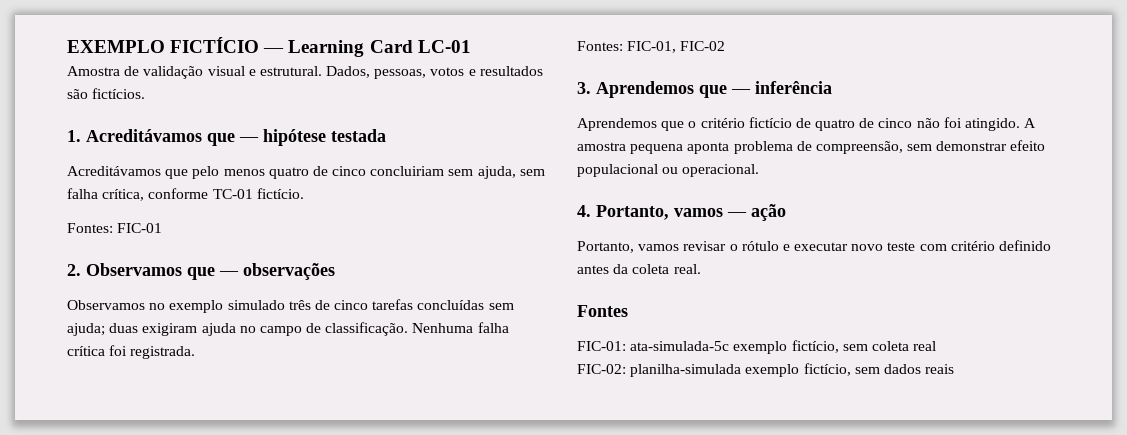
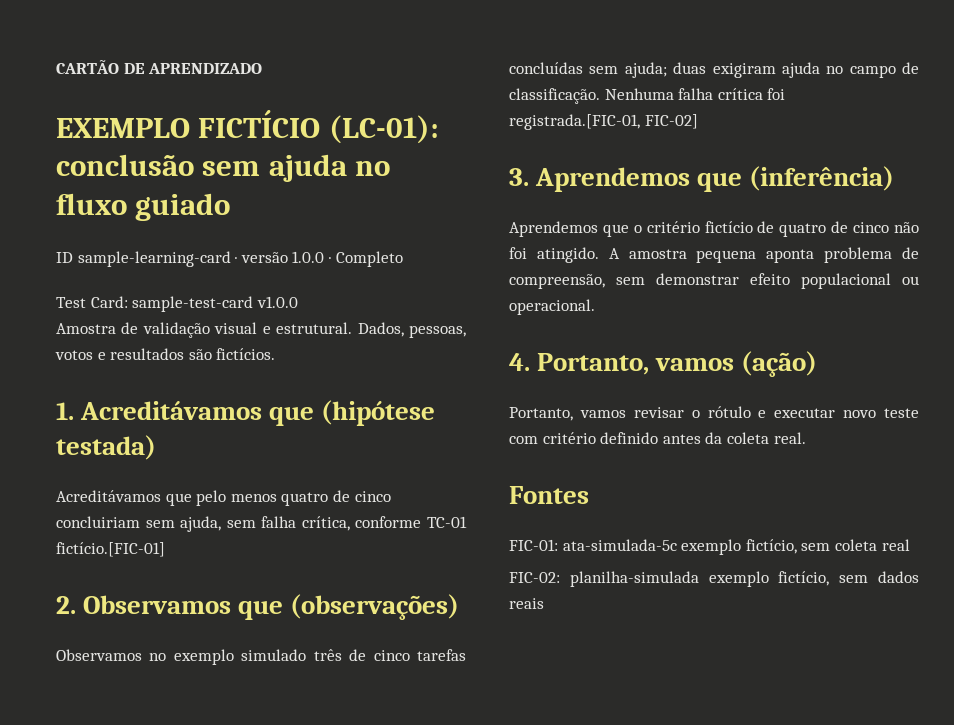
[67,37,471,57] EXEMPLO FICTÍCIO — Learning Card LC-01 -> [56,60,263,74] [56,110,439,144] [56,154,391,182] [56,193,231,221] [56,251,403,267] [56,296,298,312] CARTÃO DE APRENDIZADO // EXEMPLO FICTÍCIO (LC-01): conclusão sem ajuda no fluxo guiado // ID sample-learning-card · versão 1.0.0 · Completo // Test Card: sample-test-card v1.0.0
[239,129,386,146] — hipótese testada -> [321,400,436,426] [56,435,156,460] (hipótese testada)
[256,188,304,199] [67,223,163,233] fictício. // Fontes: FIC-01 -> [56,542,165,557] fictício.[FIC-01]
[219,263,335,280] — observações -> [290,594,460,620] (observações)
[130,346,196,359] [577,41,726,53] registrada. // Fontes: FIC-01, FIC-02 -> [509,114,698,130] registrada.[FIC-01, FIC-02]
[731,81,832,94] — inferência -> [749,166,895,191] (inferência)
[727,204,786,221] — ação -> [741,351,818,377] (ação)

